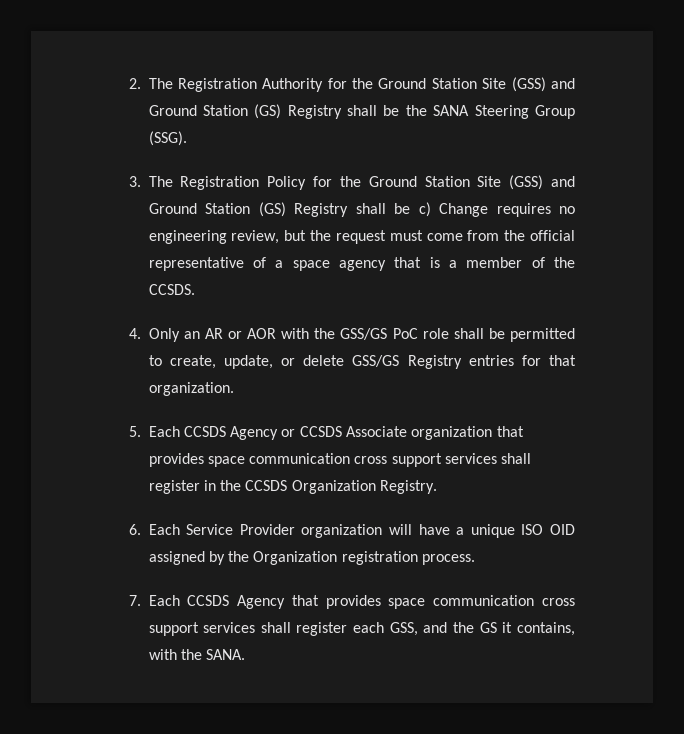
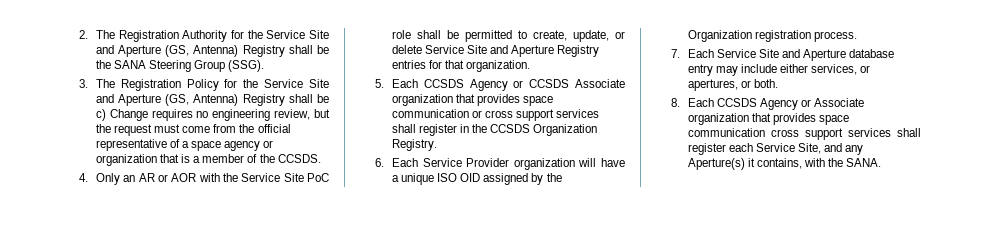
[378,77,575,92] [148,104,282,119] Ground Station Site (GSS) and Ground Station (GS) -> [266,30,329,39] [95,45,239,57] Service Site and Aperture (GS, Antenna)
[368,175,575,190] [148,202,286,217] Ground Station Site (GSS) and Ground Station (GS) -> [264,79,329,88] [95,94,239,106] Service Site and Aperture (GS, Antenna)
(386, 265) none -> [263,140,274,148] [95,154,157,166] or organization
[340,328,388,340] GSS/GS -> [241,173,304,182] Service Site
[352,355,400,367] GSS/GS -> [425,45,555,57] Service Site and Aperture
(351, 458) none -> [472,110,483,118] or
[187,595,286,609] CCSDS Agency -> [717,49,895,61] [687,64,871,76] [687,79,779,91] [670,98,865,110] [687,113,749,125] Service Site and Aperture database entry may include either services, or apertures, or both. // 8. Each CCSDS Agency or Associate organization
[389,622,497,636] GSS, and the GS -> [756,143,864,155] [687,158,745,170] Service Site, and any Aperture(s)

